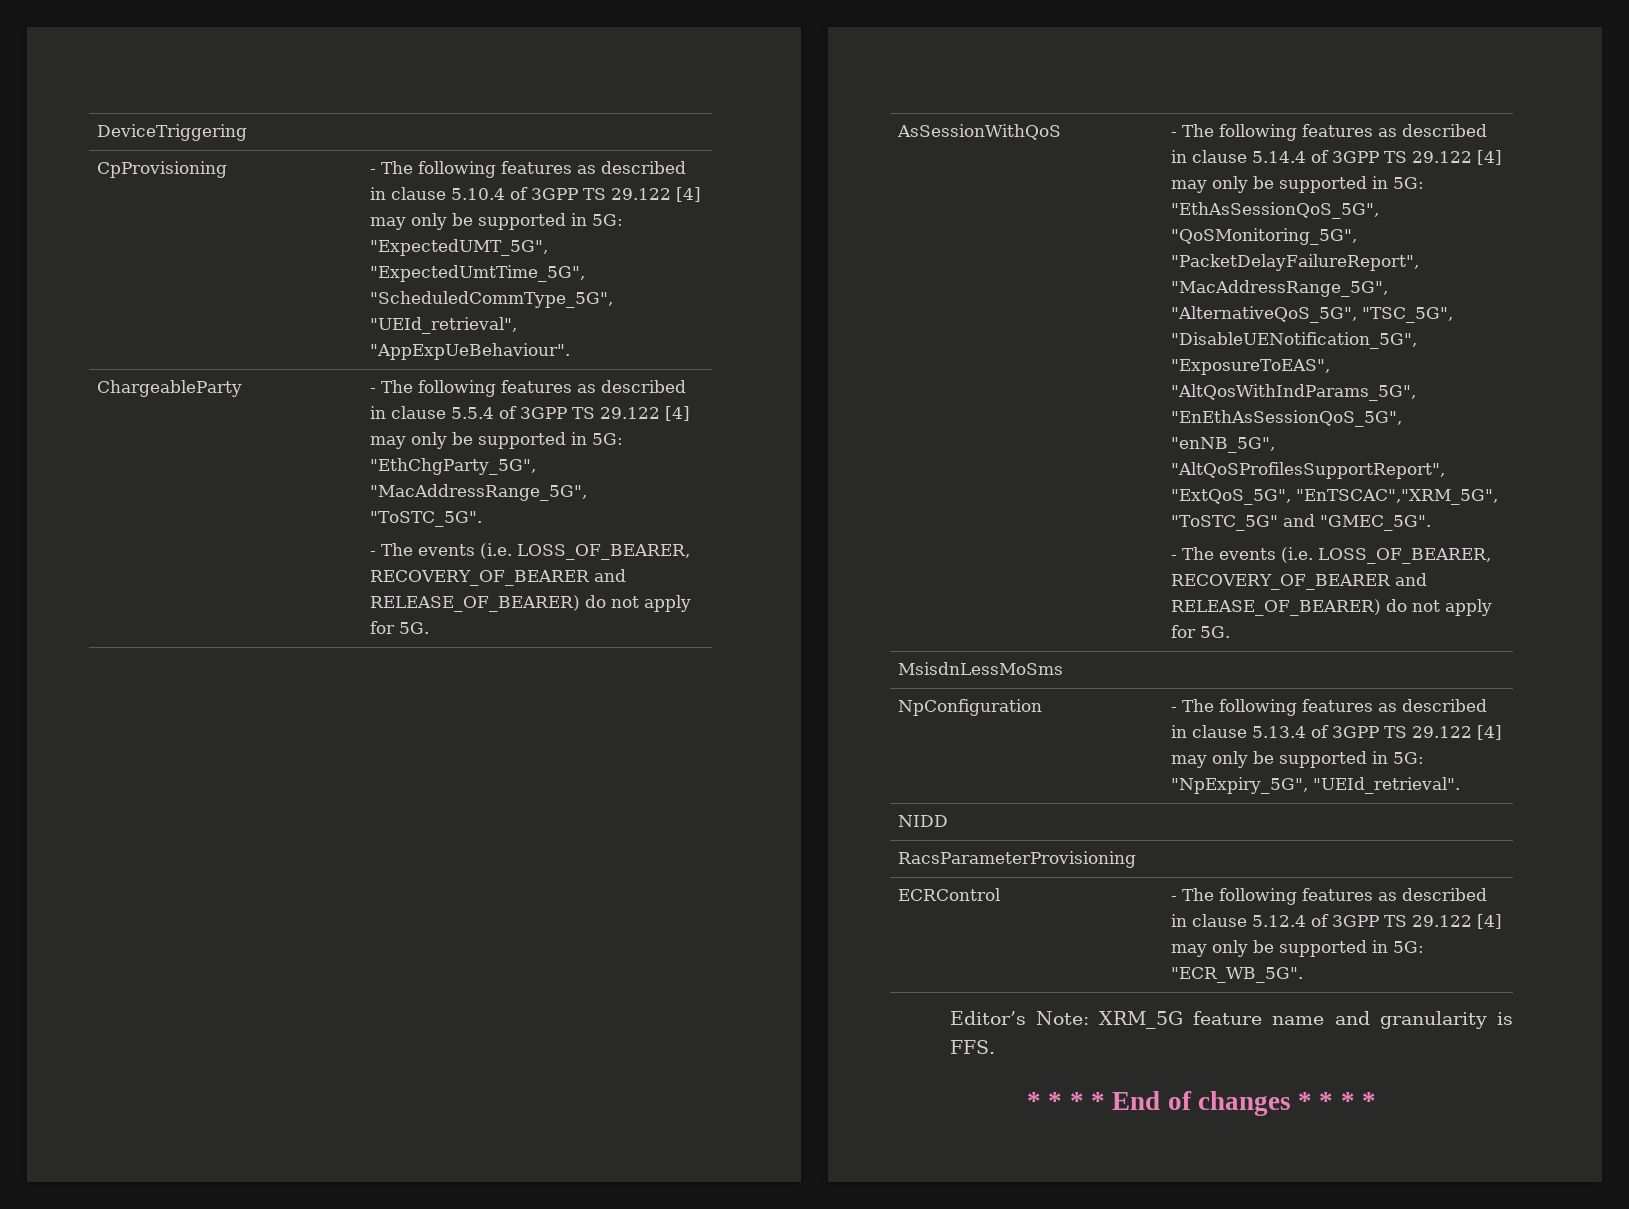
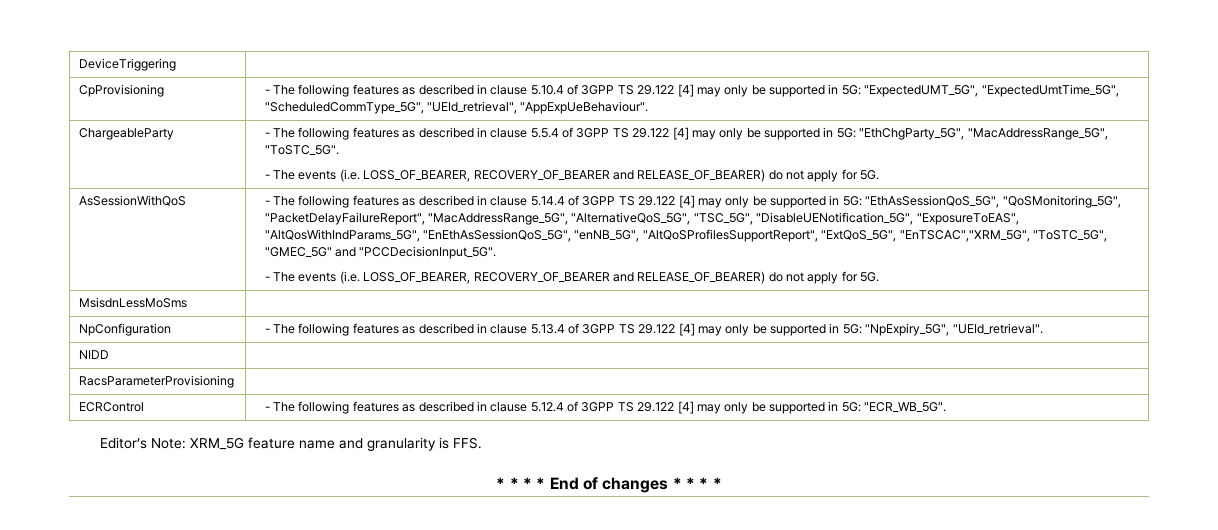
[1170,514,1431,531] "ToSTC_5G" and "GMEC_5G". -> [1032,230,1107,242] [264,246,497,259] "ToSTC_5G", "GMEC_5G" and "PCCDecisionInput_5G".

